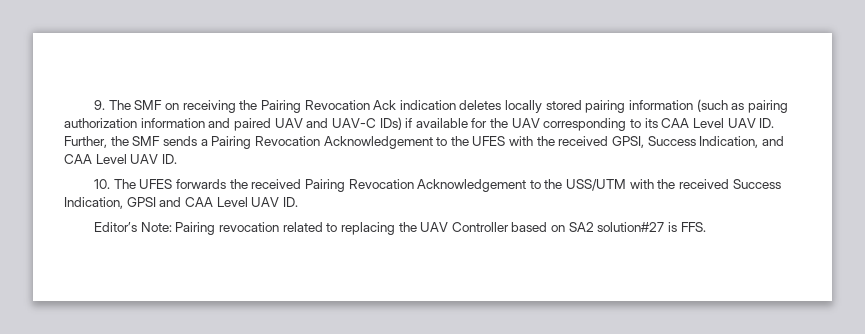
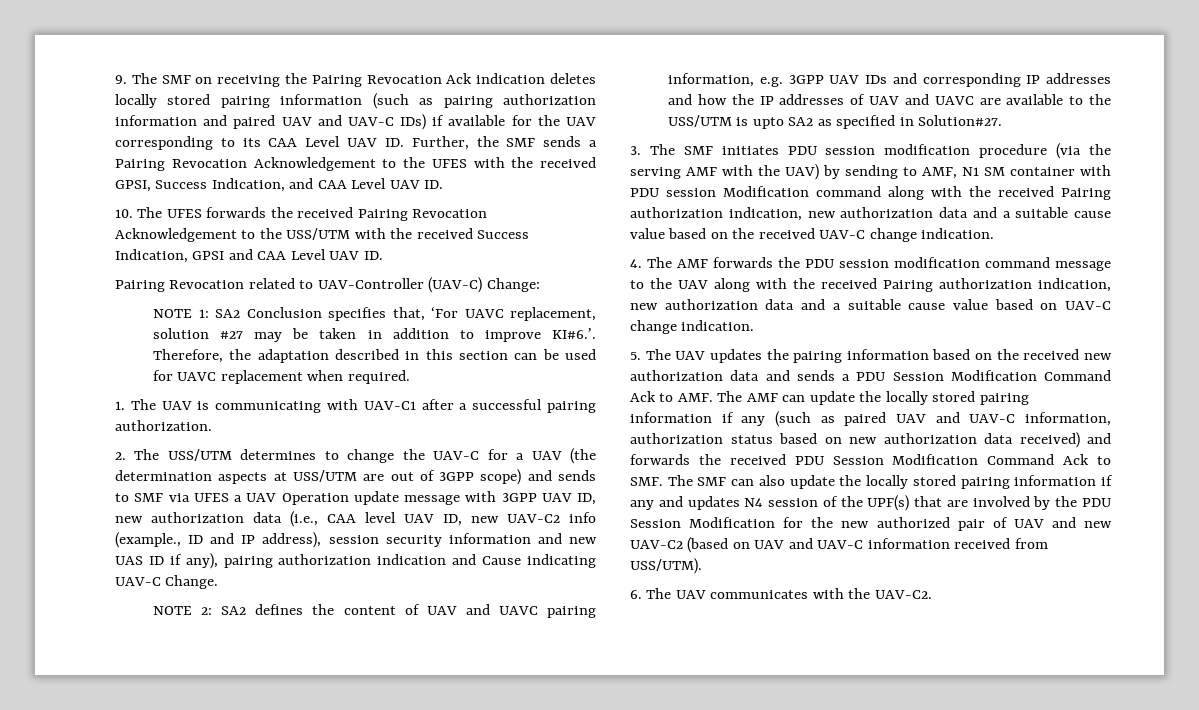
[94,222,706,235] Editor’s Note: Pairing revocation related to replacing the UAV Controller based on SA2 solution#27 is FFS. -> [115,277,540,293] [153,307,597,321] [153,328,596,342] [153,349,596,363] [153,370,410,384] [115,399,596,413] [115,420,212,431] [115,448,596,464] [115,469,597,485] [115,491,596,505] [115,511,596,527] [115,532,597,548] [115,553,597,569] [115,575,219,589] [153,604,596,618] [668,73,1111,87] [668,94,1111,105] [668,115,1003,129] [630,143,1111,159] [630,164,1111,180] [630,186,1111,200] [630,207,1111,221] [630,228,995,242] [630,257,1111,271] [630,278,1111,292] [630,299,1111,310] [630,320,755,334] [630,349,1112,363] [630,370,1111,381] [630,391,1029,405] [630,411,1111,427] [630,432,1111,448] [630,454,1111,465] [630,475,1113,489] [630,495,1111,511] [630,517,1112,531] [630,537,1048,553] [630,558,702,574] [630,588,932,599] Pairing Revocation related to UAV-Controller (UAV-C) Change: // NOTE 1: SA2 Conclusion specifies that, ‘For UAVC replacement, solution #27 may be taken in addition to improve KI#6.’. Therefore, the adaptation described in this section can be used for UAVC replacement when required. // 1. The UAV is communicating with UAV-C1 after a successful pairing authorization. // 2. The USS/UTM determines to change the UAV-C for a UAV (the determination aspects at USS/UTM are out of 3GPP scope) and sends to SMF via UFES a UAV Operation update message with 3GPP UAV ID, new authorization data (i.e., CAA level UAV ID, new UAV-C2 info (example., ID and IP address), session security information and new UAS ID if any), pairing authorization indication and Cause indicating UAV-C Change. // NOTE 2: SA2 defines the content of UAV and UAVC pairing information, e.g. 3GPP UAV IDs and corresponding IP addresses and how the IP addresses of UAV and UAVC are available to the USS/UTM is upto SA2 as specified in Solution#27. // 3. The SMF initiates PDU session modification procedure (via the serving AMF with the UAV) by sending to AMF, N1 SM container with PDU session Modification command along with the received Pairing authorization indication, new authorization data and a suitable cause value based on the received UAV-C change indication. // 4. The AMF forwards the PDU session modification command message to the UAV along with the received Pairing authorization indication, new authorization data and a suitable cause value based on UAV-C change indication. // 5. The UAV updates the pairing information based on the received new authorization data and sends a PDU Session Modification Command Ack to AMF. The AMF can update the locally stored pairing information if any (such as paired UAV and UAV-C information, authorization status based on new authorization data received) and forwards the received PDU Session Modification Command Ack to SMF. The SMF can also update the locally stored pairing information if any and updates N4 session of the UPF(s) that are involved by the PDU Session Modification for the new authorized pair of UAV and new UAV-C2 (based on UAV and UAV-C information received from USS/UTM). // 6. The UAV communicates with the UAV-C2.

